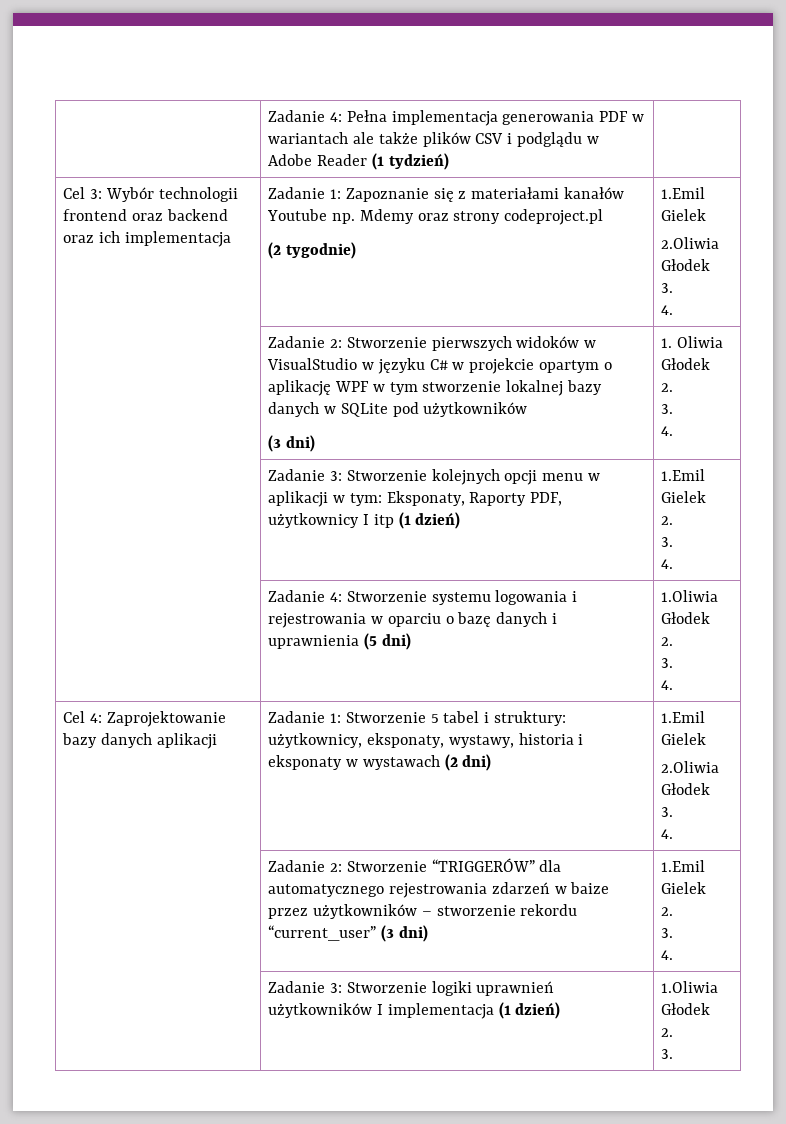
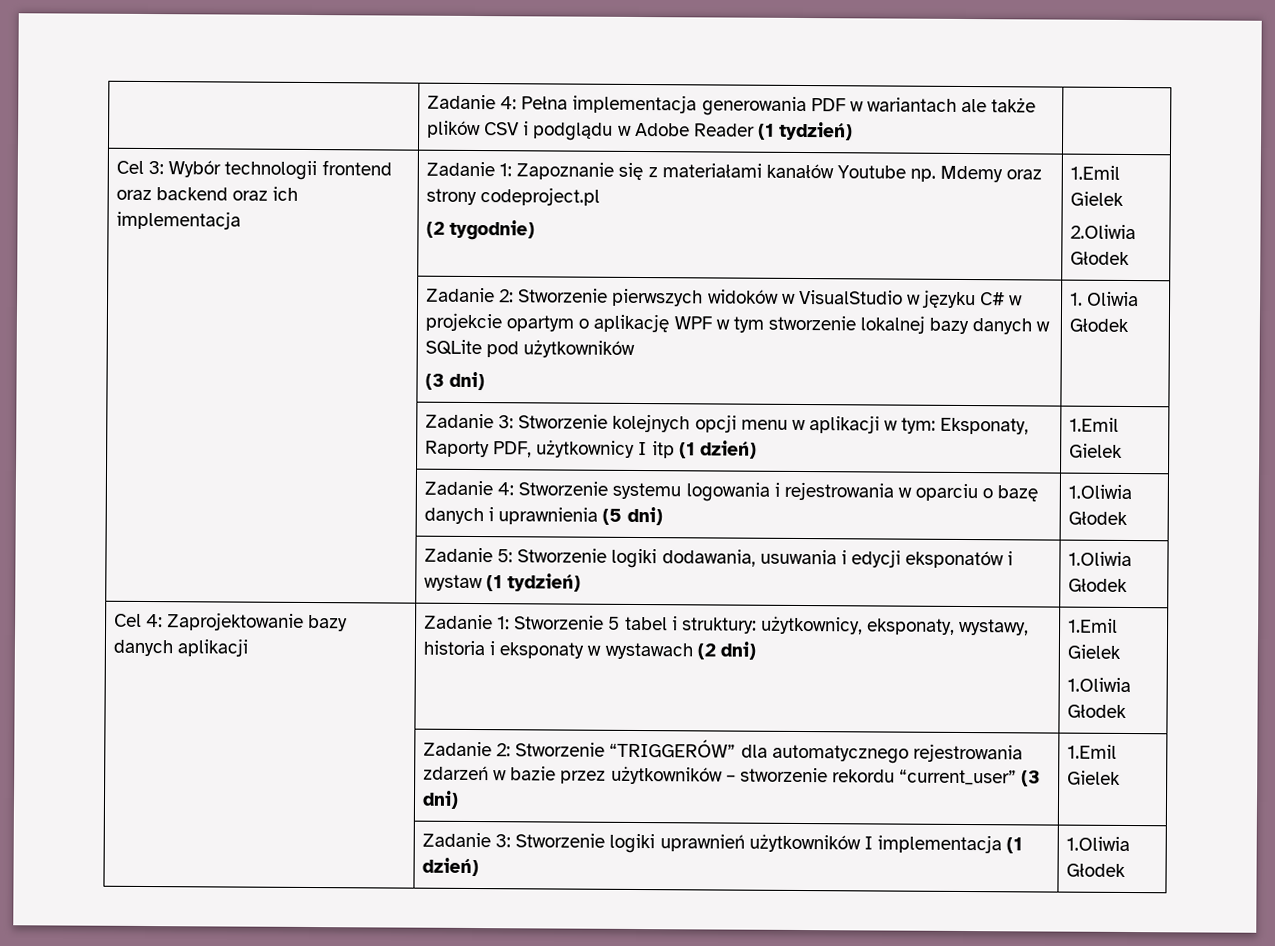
[661,283,674,293] [661,305,674,315] // 3. // 4. -> (1131, 258) none
[661,383,674,392] [661,404,674,414] [661,426,674,436] // 2. // 3. // 4. -> (1130, 325) none
[661,516,674,525] [661,537,674,547] [661,559,674,569] // 2. // 3. // 4. -> (1124, 450) none
[661,637,674,646] [661,658,674,668] [661,680,674,690] // 2. // 3. // 4. -> [424,547,1014,569] [424,573,582,592] [1068,551,1133,567] [1068,578,1129,593] // | Zadanie 5: Stworzenie logiki dodawania, usuwania i edycji eksponatów i wystaw (1 tydzień) | 1.Oliwia Głodek
[661,761,720,773] [661,783,711,795] [661,807,674,817] [661,829,674,839] 2.Oliwia Głodek // 3. // 4. -> [1067,677,1132,693] [1067,704,1128,718] 1.Oliwia Głodek
[570,882,610,894] baize -> [510,766,557,781] bazie
[661,907,674,916] [661,928,674,938] [661,950,674,960] // 2. // 3. // 4. -> (1122, 777) none
[661,1028,674,1037] [661,1049,674,1059] // 2. // 3. -> (1127, 870) none

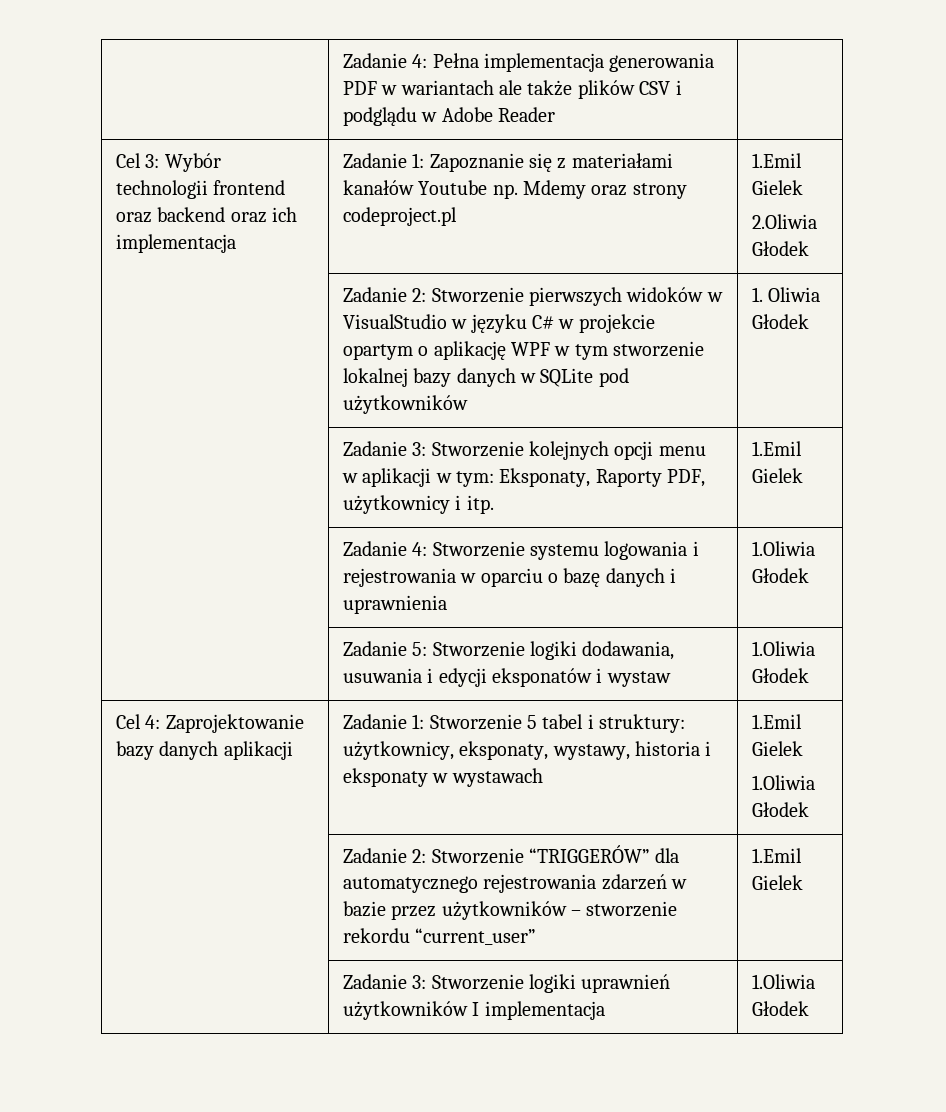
[757,121,854,141] (1 tydzień) -> (555, 114) none
[426,219,536,241] // (2 tygodnie) -> (457, 216) none
[425,371,486,391] // (3 dni) -> (468, 404) none
[638,440,757,459] I itp (1 dzień) -> [455,495,494,514] i itp.
[602,506,663,526] (5 dni) -> (447, 604) none
[486,573,582,592] (1 tydzień) -> (671, 679) none
[696,641,756,660] (2 dni) -> (543, 777) none
[1021,770,1042,787] [422,790,460,809] (3 dni) -> (537, 936) none
[1006,837,1024,854] [422,857,480,877] (1 dzień) -> (605, 1010) none

